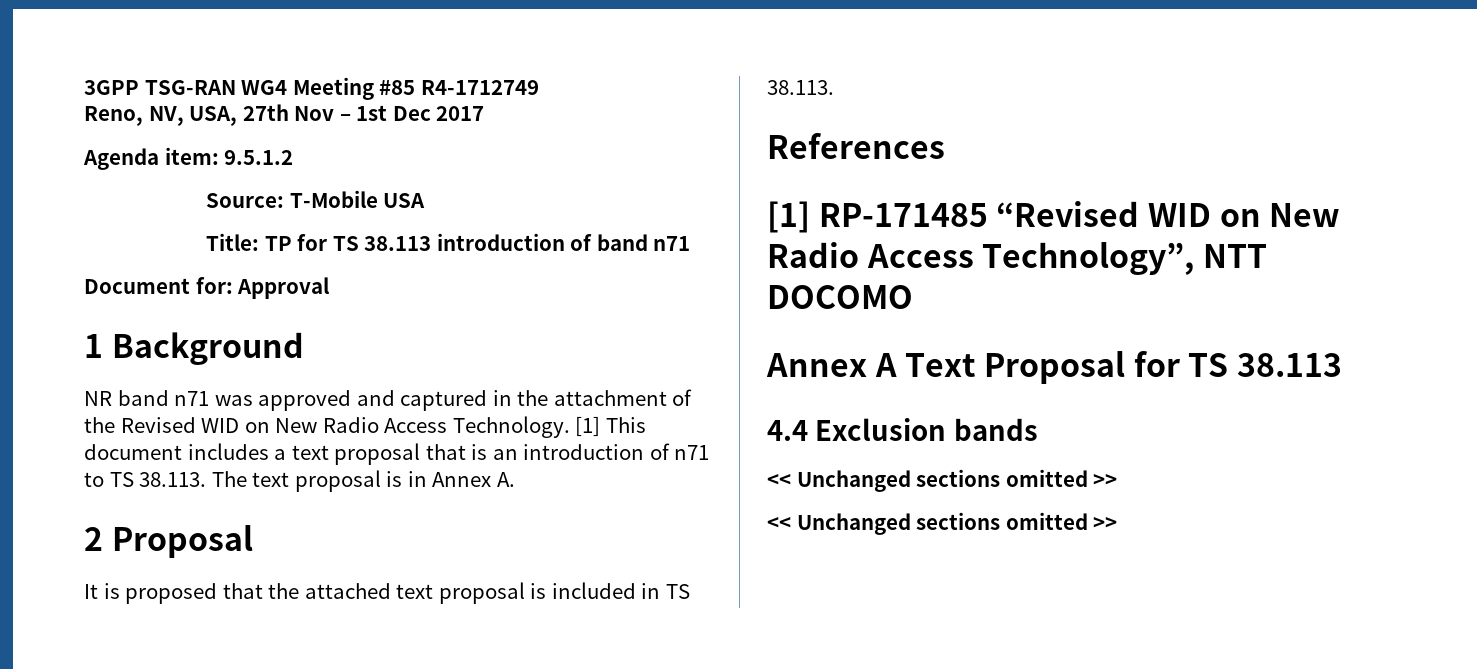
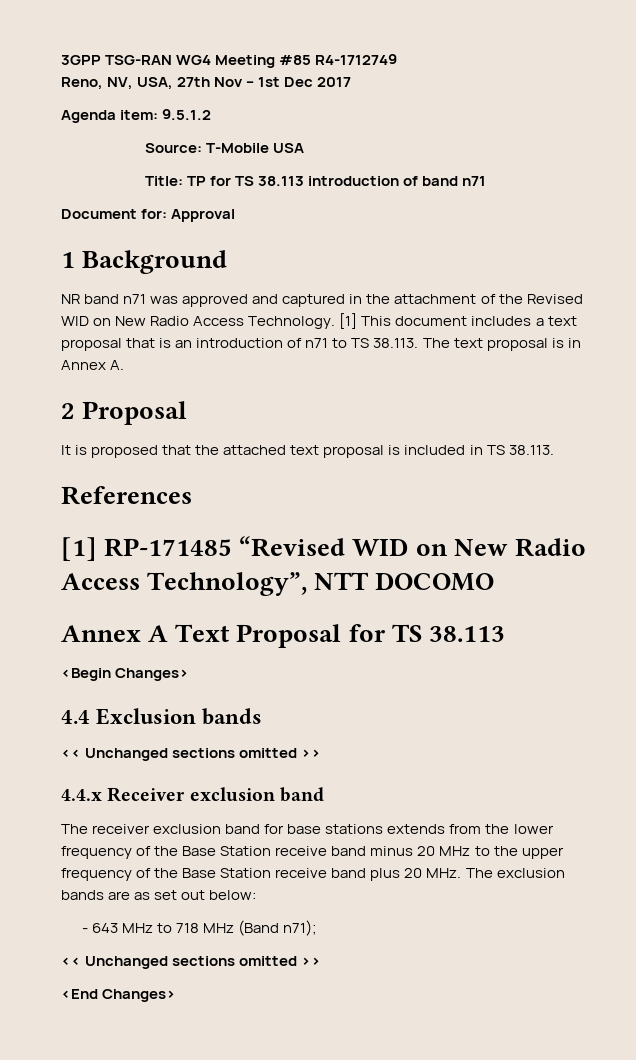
(1342, 365) none -> [61,668,190,681] // <Begin Changes>
[767,512,1118,535] // << Unchanged sections omitted >> -> [61,787,324,802] [61,824,554,834] [61,846,564,859] [61,868,565,881] [61,890,257,900] [81,920,318,936] [61,956,322,969] [61,989,177,1002] // 4.4.x Receiver exclusion band // The receiver exclusion band for base stations extends from the lower frequency of the Base Station receive band minus 20 MHz to the upper frequency of the Base Station receive band plus 20 MHz. The exclusion bands are as set out below: // - 643 MHz to 718 MHz (Band n71); // << Unchanged sections omitted >> // <End Changes>

